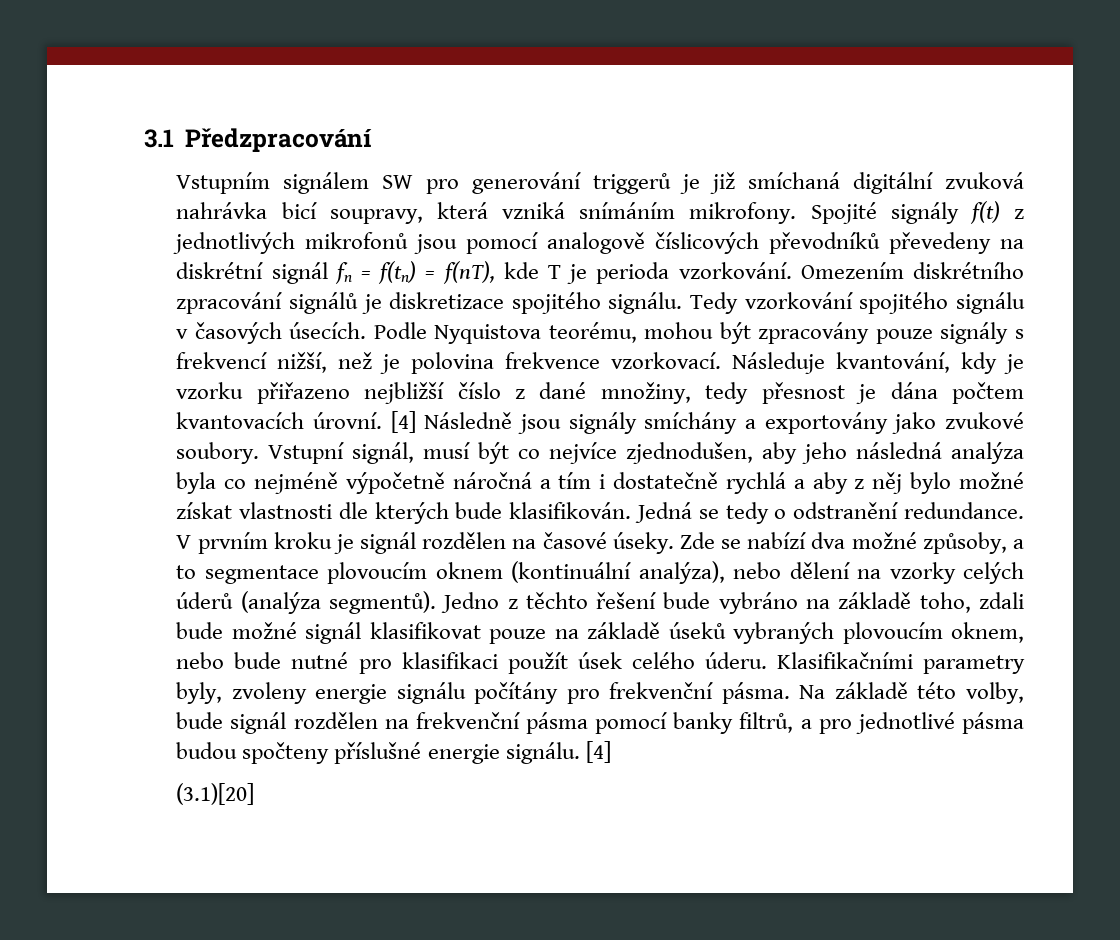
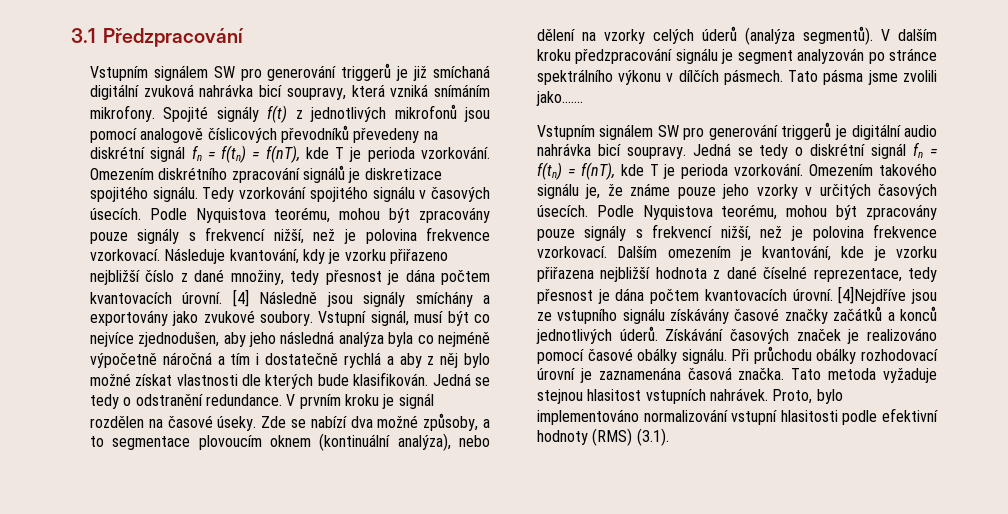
[441,592,1024,614] [176,622,1024,644] [176,652,1025,674] [176,682,1024,704] [176,712,1024,734] [176,741,611,764] [176,783,255,805] Jedno z těchto řešení bude vybráno na základě toho, zdali bude možné signál klasifikovat pouze na základě úseků vybraných plovoucím oknem, nebo bude nutné pro klasifikaci použít úsek celého úderu. Klasifikačními parametry byly, zvoleny energie signálu počítány pro frekvenční pásma. Na základě této volby, bude signál rozdělen na frekvenční pásma pomocí banky filtrů, a pro jednotlivé pásma budou spočteny příslušné energie signálu. [4] // (3.1)[20] -> [880,29,937,41] [536,48,937,64] [536,69,937,85] [535,91,583,106] [536,122,937,140] [536,142,937,159] [536,162,937,180] [536,183,937,199] [536,204,937,220] [536,224,937,241] [536,245,937,261] [536,266,937,282] [536,286,937,304] [536,306,937,324] [535,326,937,344] [536,346,938,364] [536,367,937,383] [536,388,843,404] [536,408,938,425] [536,428,669,446] V dalším kroku předzpracování signálu je segment analyzován po stránce spektrálního výkonu v dílčích pásmech. Tato pásma jsme zvolili jako……. // Vstupním signálem SW pro generování triggerů je digitální audio nahrávka bicí soupravy. Jedná se tedy o diskrétní signál fn = f(tn) = f(nT), kde T je perioda vzorkování. Omezením takového signálu je, že známe pouze jeho vzorky v určitých časových úsecích. Podle Nyquistova teorému, mohou být zpracovány pouze signály s frekvencí nižší, než je polovina frekvence vzorkovací. Dalším omezením je kvantování, kde je vzorku přiřazena nejbližší hodnota z dané číselné reprezentace, tedy přesnost je dána počtem kvantovacích úrovní. [4]Nejdříve jsou ze vstupního signálu získávány časové značky začátků a konců jednotlivých úderů. Získávání časových značek je realizováno pomocí časové obálky signálu. Při průchodu obálky rozhodovací úrovní je zaznamenána časová značka. Tato metoda vyžaduje stejnou hlasitost vstupních nahrávek. Proto, bylo implementováno normalizování vstupní hlasitosti podle efektivní hodnoty (RMS) (3.1).

